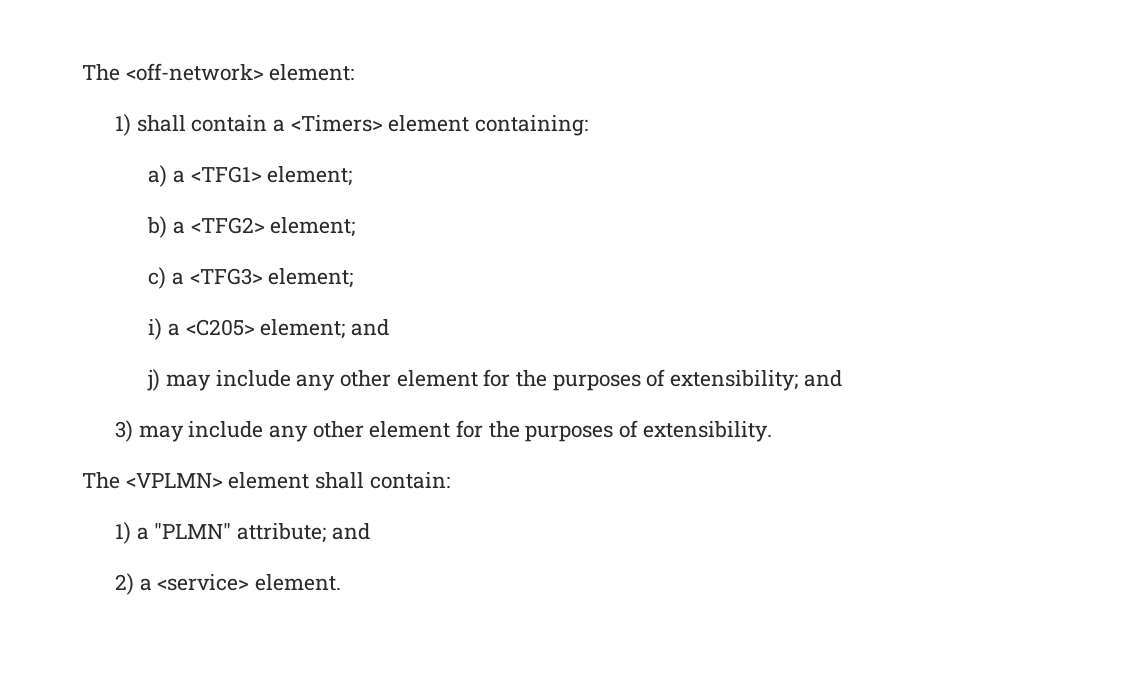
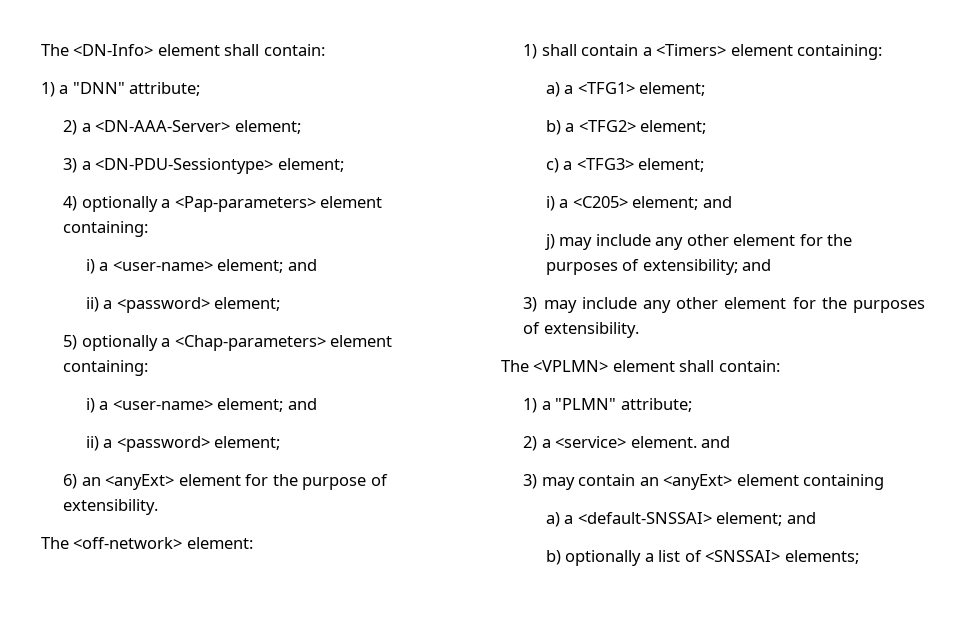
[82,64,120,81] The -> [41,44,325,56] [41,82,201,97] [63,120,301,135] [63,158,344,174] [63,196,383,212] [63,221,149,237] [85,259,317,274] [85,297,281,313] [63,335,393,351] [63,360,149,376] [85,398,317,413] [85,436,281,452] [63,474,388,490] [63,499,159,515] [41,537,69,549] The <DN-Info> element shall contain: // 1) a "DNN" attribute; // 2) a <DN-AAA-Server> element; // 3) a <DN-PDU-Sessiontype> element; // 4) optionally a <Pap-parameters> element containing: // i) a <user-name> element; and // ii) a <password> element; // 5) optionally a <Chap-parameters> element containing: // i) a <user-name> element; and // ii) a <password> element; // 6) an <anyExt> element for the purpose of extensibility. // The
[331,523,370,540] and -> (692, 405) none
(342, 582) none -> [701,436,731,448] [523,474,885,490] [545,512,816,527] [545,550,859,566] and // 3) may contain an <anyExt> element containing // a) a <default-SNSSAI> element; and // b) optionally a list of <SNSSAI> elements;

